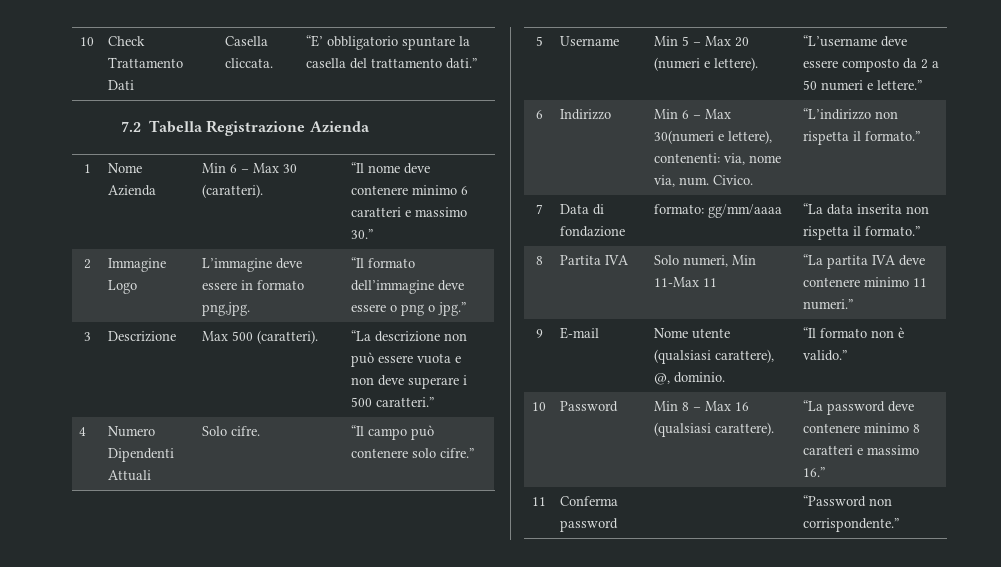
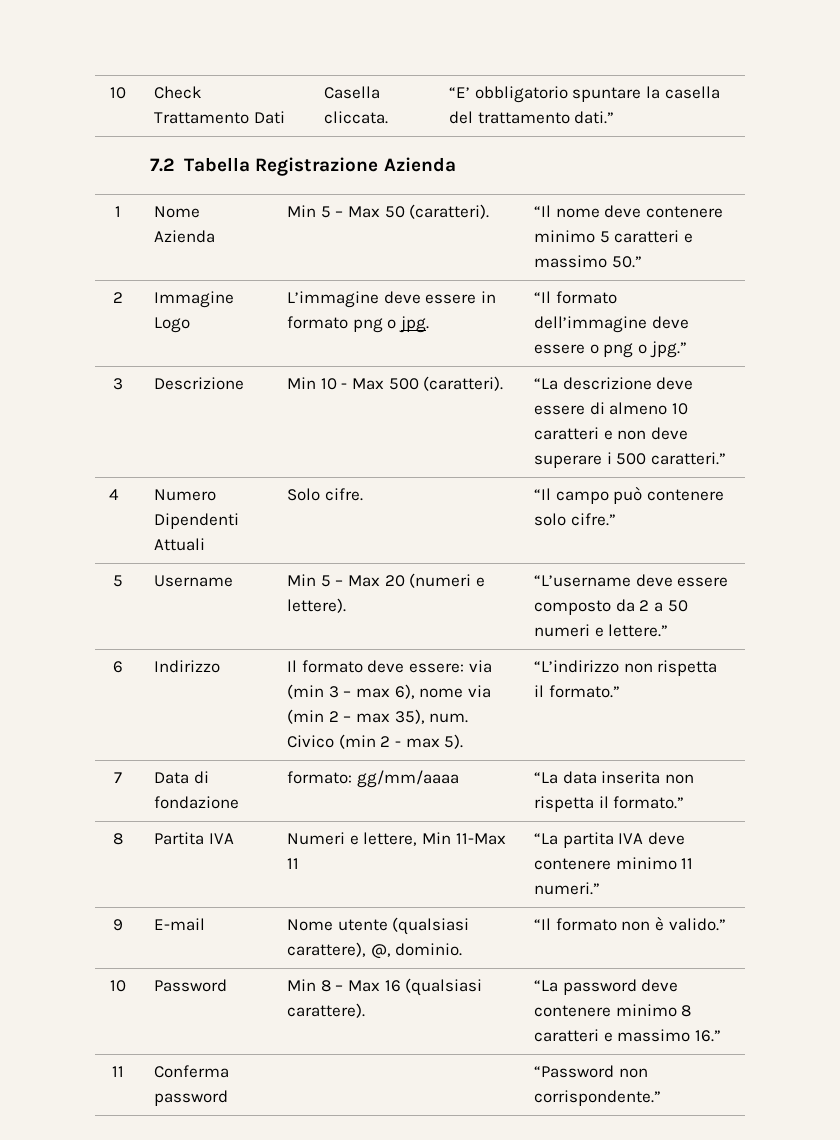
[230,163,298,173] 6 – Max 30 -> [320,206,405,218] 5 – Max 50
[461,186,469,195] [351,207,468,217] [351,229,374,239] 6 caratteri e massimo 30.” -> [599,230,694,243] [534,255,642,268] 5 caratteri e massimo 50.”
[202,302,251,316] png,jpg. -> [352,316,430,333] png o jpg.
(177, 336) none -> [287,377,348,390] Min 10 -
[444,333,468,341] [351,352,452,367] non può essere vuota -> [656,377,694,390] [534,402,689,415] [534,427,600,440] deve essere di almeno 10 caratteri
[654,109,732,119] [654,130,773,144] [654,153,782,165] [654,175,754,187] Min 6 – Max 30(numeri e lettere), contenenti: via, nome via, num. Civico. -> [287,660,492,673] [287,684,491,699] [287,709,469,724] [287,734,464,749] Il formato deve essere: via (min 3 – max 6), nome via (min 2 – max 35), num. Civico (min 2 - max 5).
[654,255,729,267] Solo numeri, -> [287,832,418,846] Numeri e lettere,

